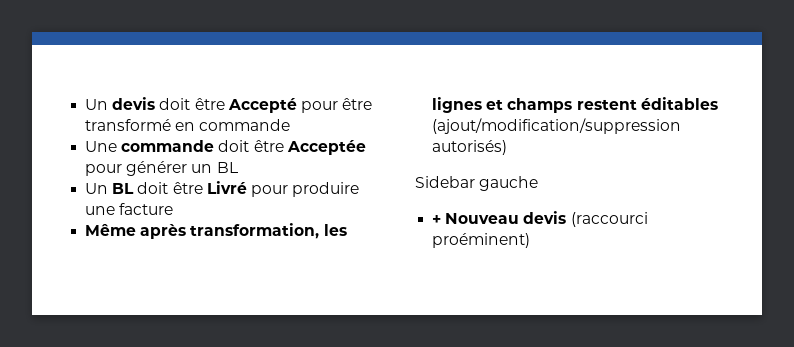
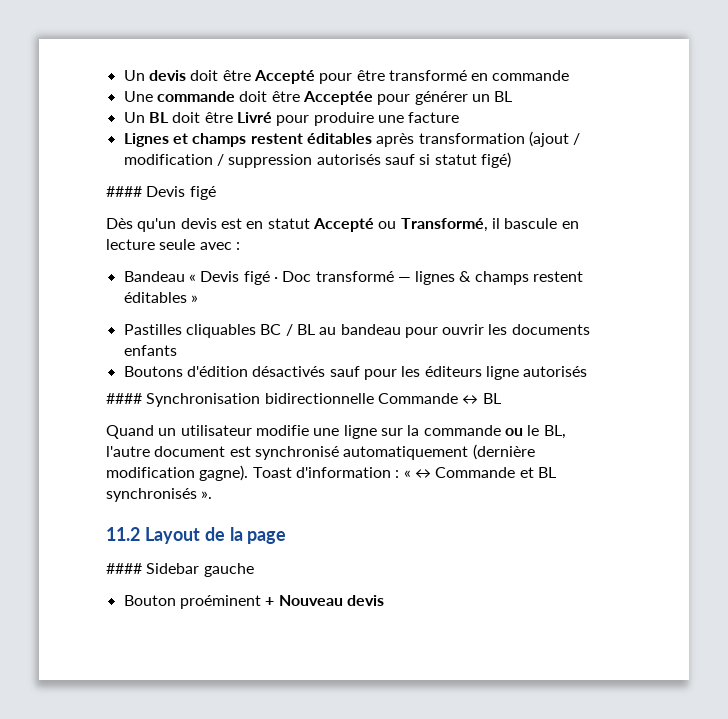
[85,223,347,239] [432,97,718,113] [432,118,682,134] [432,140,508,155] Même après transformation, les lignes et champs restent éditables (ajout/modification/suppression autorisés) // -> [123,131,581,147] [123,152,511,168] [106,186,216,200] [106,218,579,232] [106,239,240,250] [123,271,584,285] [123,292,198,303] [123,324,590,338] [123,345,177,356] [123,366,588,380] [106,393,501,407] [106,425,566,439] [106,444,535,460] [106,465,556,481] [106,488,213,502] [106,527,287,544] [106,563,142,574] Lignes et champs restent éditables après transformation (ajout / modification / suppression autorisés sauf si statut figé) // #### Devis figé // Dès qu'un devis est en statut Accepté ou Transformé, il bascule en lecture seule avec : // Bandeau « Devis figé · Doc transformé — lignes & champs restent éditables » // Pastilles cliquables BC / BL au bandeau pour ouvrir les documents enfants // Boutons d'édition désactivés sauf pour les éditeurs ligne autorisés // #### Synchronisation bidirectionnelle Commande ↔ BL // Quand un utilisateur modifie une ligne sur la commande ou le BL, l'autre document est synchronisé automatiquement (dernière modification gagne). Toast d'information : « ↔ Commande et BL synchronisés ». // 11.2 Layout de la page // ####
(539, 183) none -> [123,595,261,609] Bouton proéminent
[570,212,648,227] [432,233,531,248] (raccourci proéminent) -> (384, 600) none

